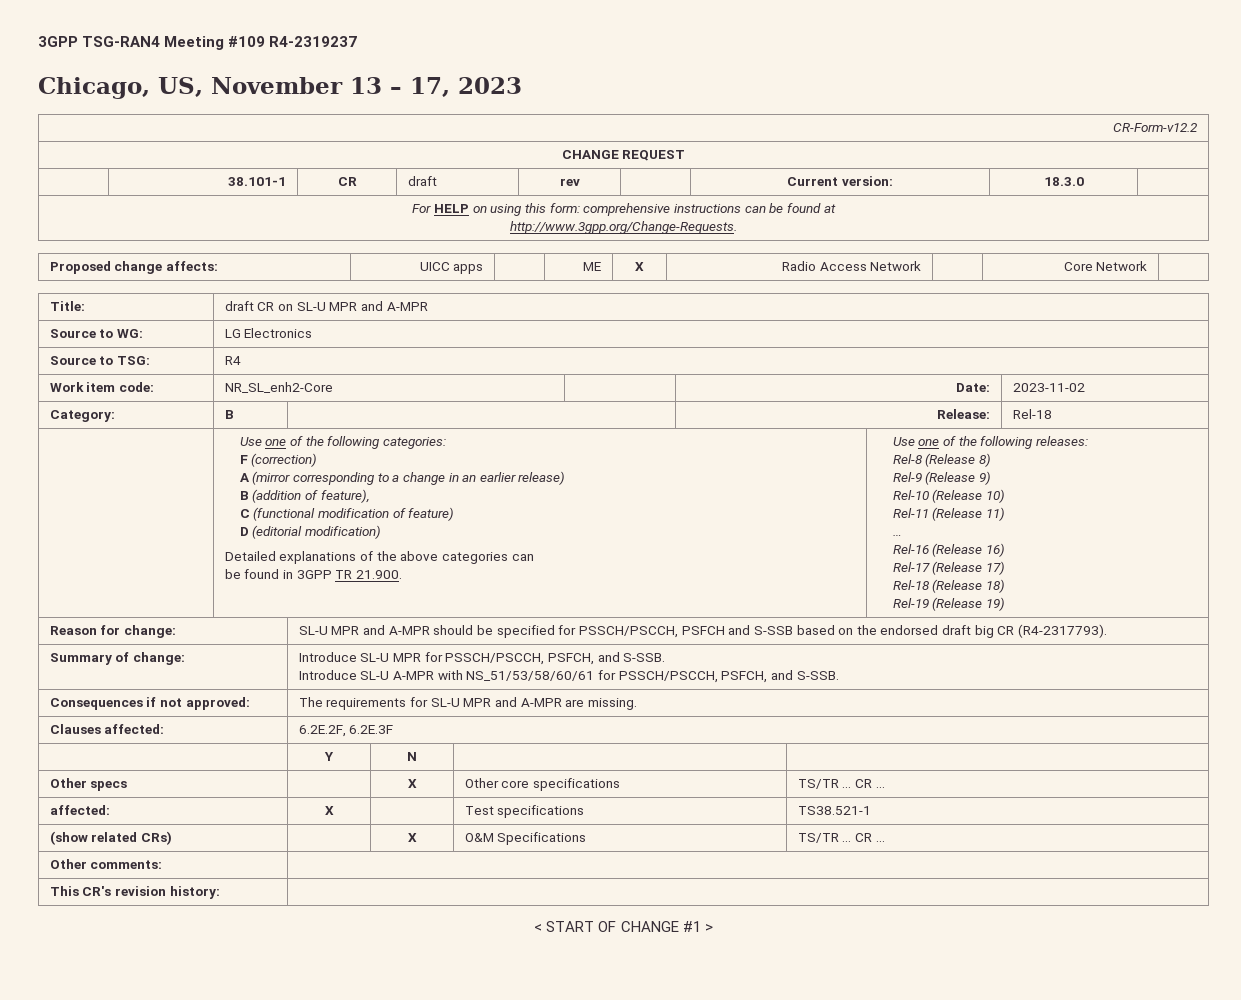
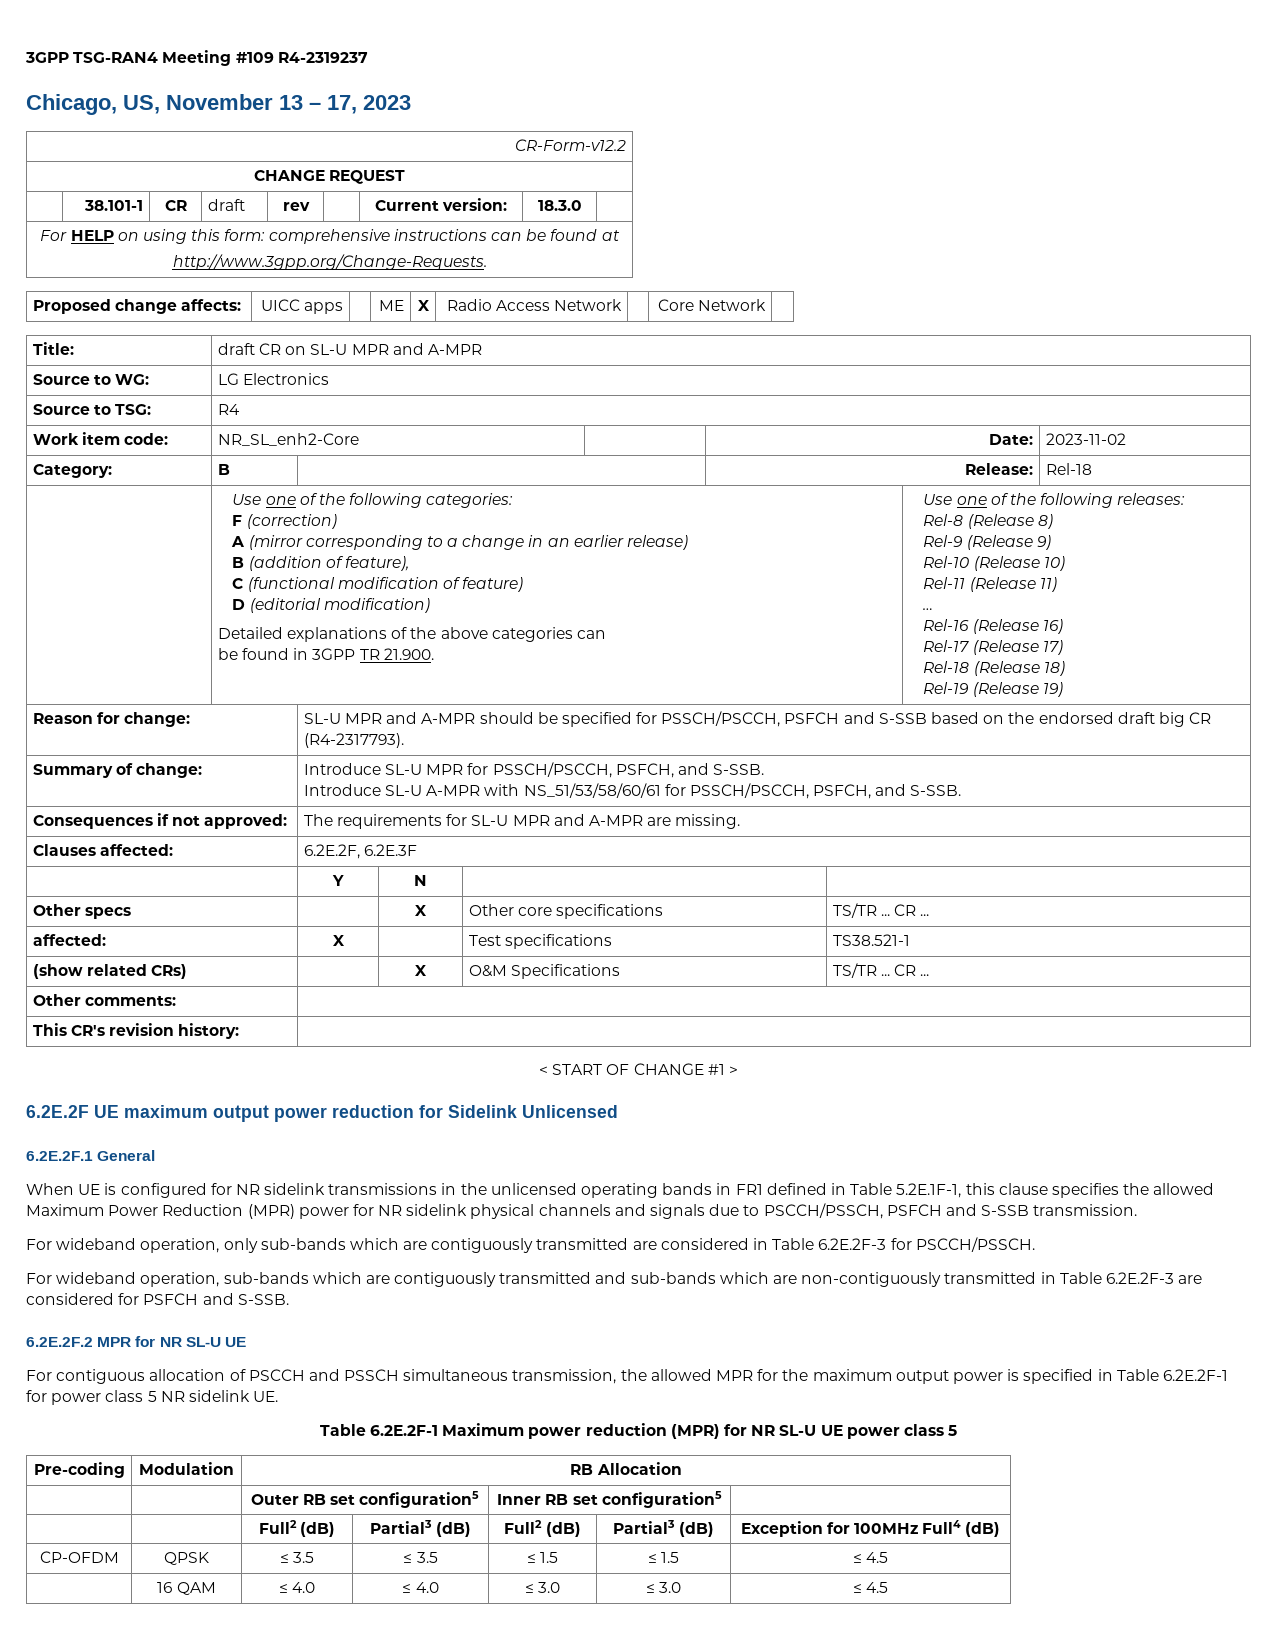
(713, 928) none -> [26,1105,618,1122] [26,1150,156,1161] [26,1183,1215,1198] [26,1203,1138,1219] [26,1237,1035,1253] [26,1272,1203,1287] [26,1293,289,1305] [26,1336,246,1347] [26,1369,1228,1384] [26,1390,279,1405] [319,1423,958,1439] [33,1462,125,1478] [139,1462,234,1475] [570,1462,682,1475] [250,1491,480,1508] [497,1491,722,1508] [258,1520,336,1537] [369,1520,472,1537] [504,1520,581,1537] [612,1520,715,1537] [740,1520,1001,1537] [39,1551,119,1563] [164,1552,209,1565] [279,1552,315,1563] [403,1552,438,1563] [526,1552,559,1563] [647,1552,680,1563] [852,1552,889,1563] [157,1582,216,1595] [278,1582,316,1593] [402,1582,439,1593] [524,1582,561,1593] [645,1582,682,1593] [852,1582,889,1593] // 6.2E.2F UE maximum output power reduction for Sidelink Unlicensed // 6.2E.2F.1 General // When UE is configured for NR sidelink transmissions in the unlicensed operating bands in FR1 defined in Table 5.2E.1F-1, this clause specifies the allowed Maximum Power Reduction (MPR) power for NR sidelink physical channels and signals due to PSCCH/PSSCH, PSFCH and S-SSB transmission. // For wideband operation, only sub-bands which are contiguously transmitted are considered in Table 6.2E.2F-3 for PSCCH/PSSCH. // For wideband operation, sub-bands which are contiguously transmitted and sub-bands which are non-contiguously transmitted in Table 6.2E.2F-3 are considered for PSFCH and S-SSB. // 6.2E.2F.2 MPR for NR SL-U UE // For contiguous allocation of PSCCH and PSSCH simultaneous transmission, the allowed MPR for the maximum output power is specified in Table 6.2E.2F-1 for power class 5 NR sidelink UE. // Table 6.2E.2F-1 Maximum power reduction (MPR) for NR SL-U UE power class 5 // Pre-coding | Modulation | RB Allocation // | | Outer RB set configuration5 | Inner RB set configuration5 | // | | Full2 (dB) | Partial3 (dB) | Full2 (dB) | Partial3 (dB) | Exception for 100MHz Full4 (dB) // CP-OFDM | QPSK | ≤ 3.5 | ≤ 3.5 | ≤ 1.5 | ≤ 1.5 | ≤ 4.5 // | 16 QAM | ≤ 4.0 | ≤ 4.0 | ≤ 3.0 | ≤ 3.0 | ≤ 4.5

